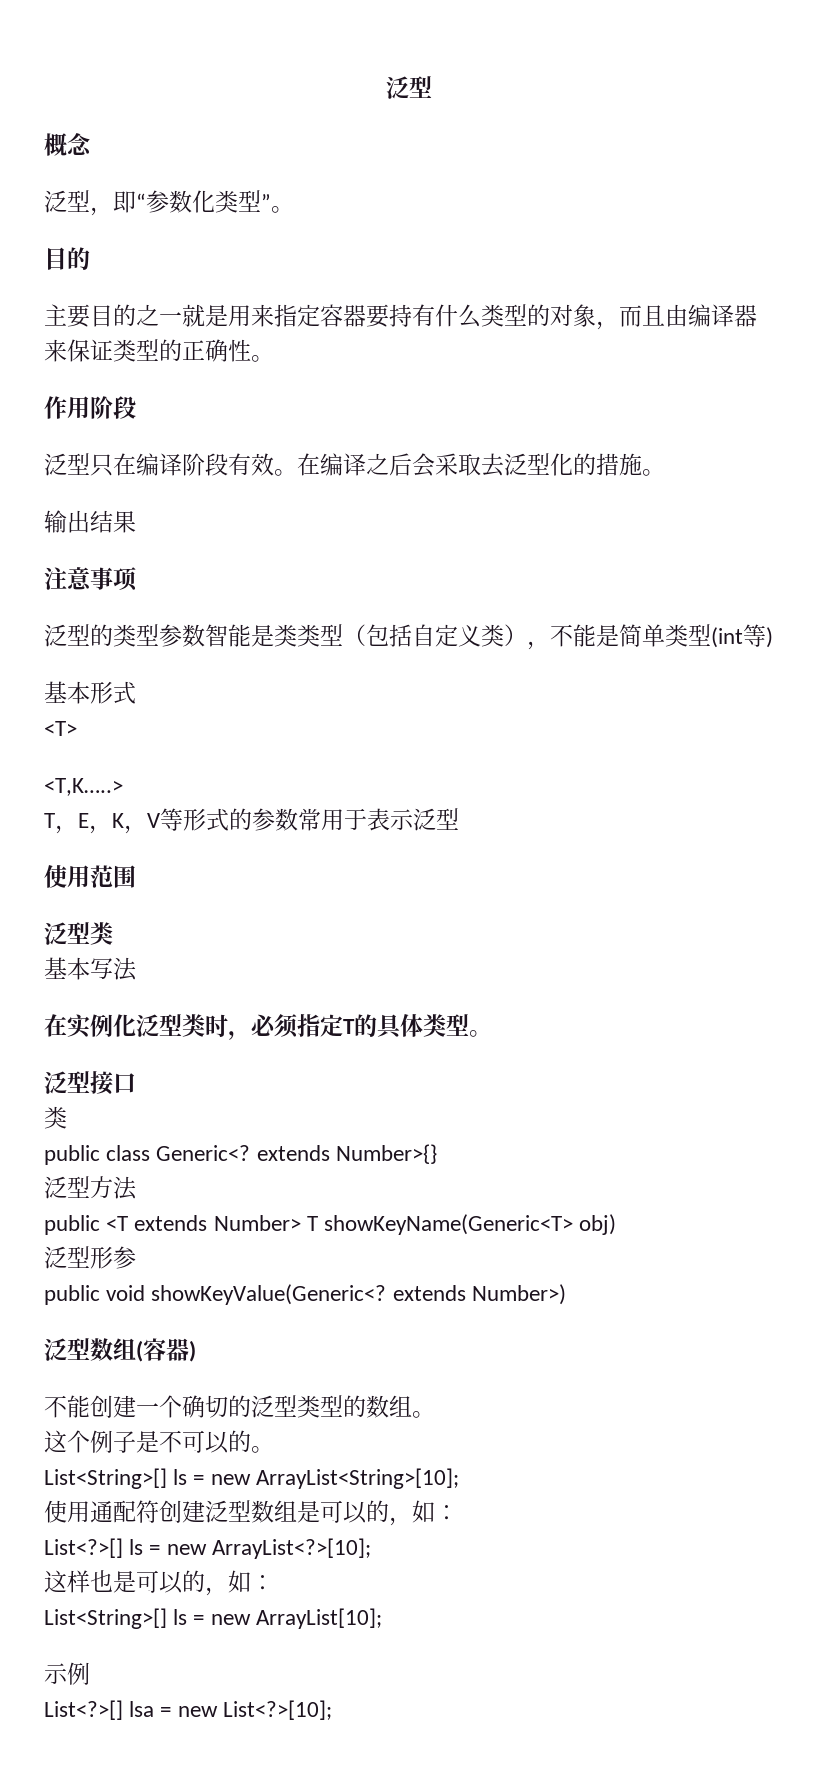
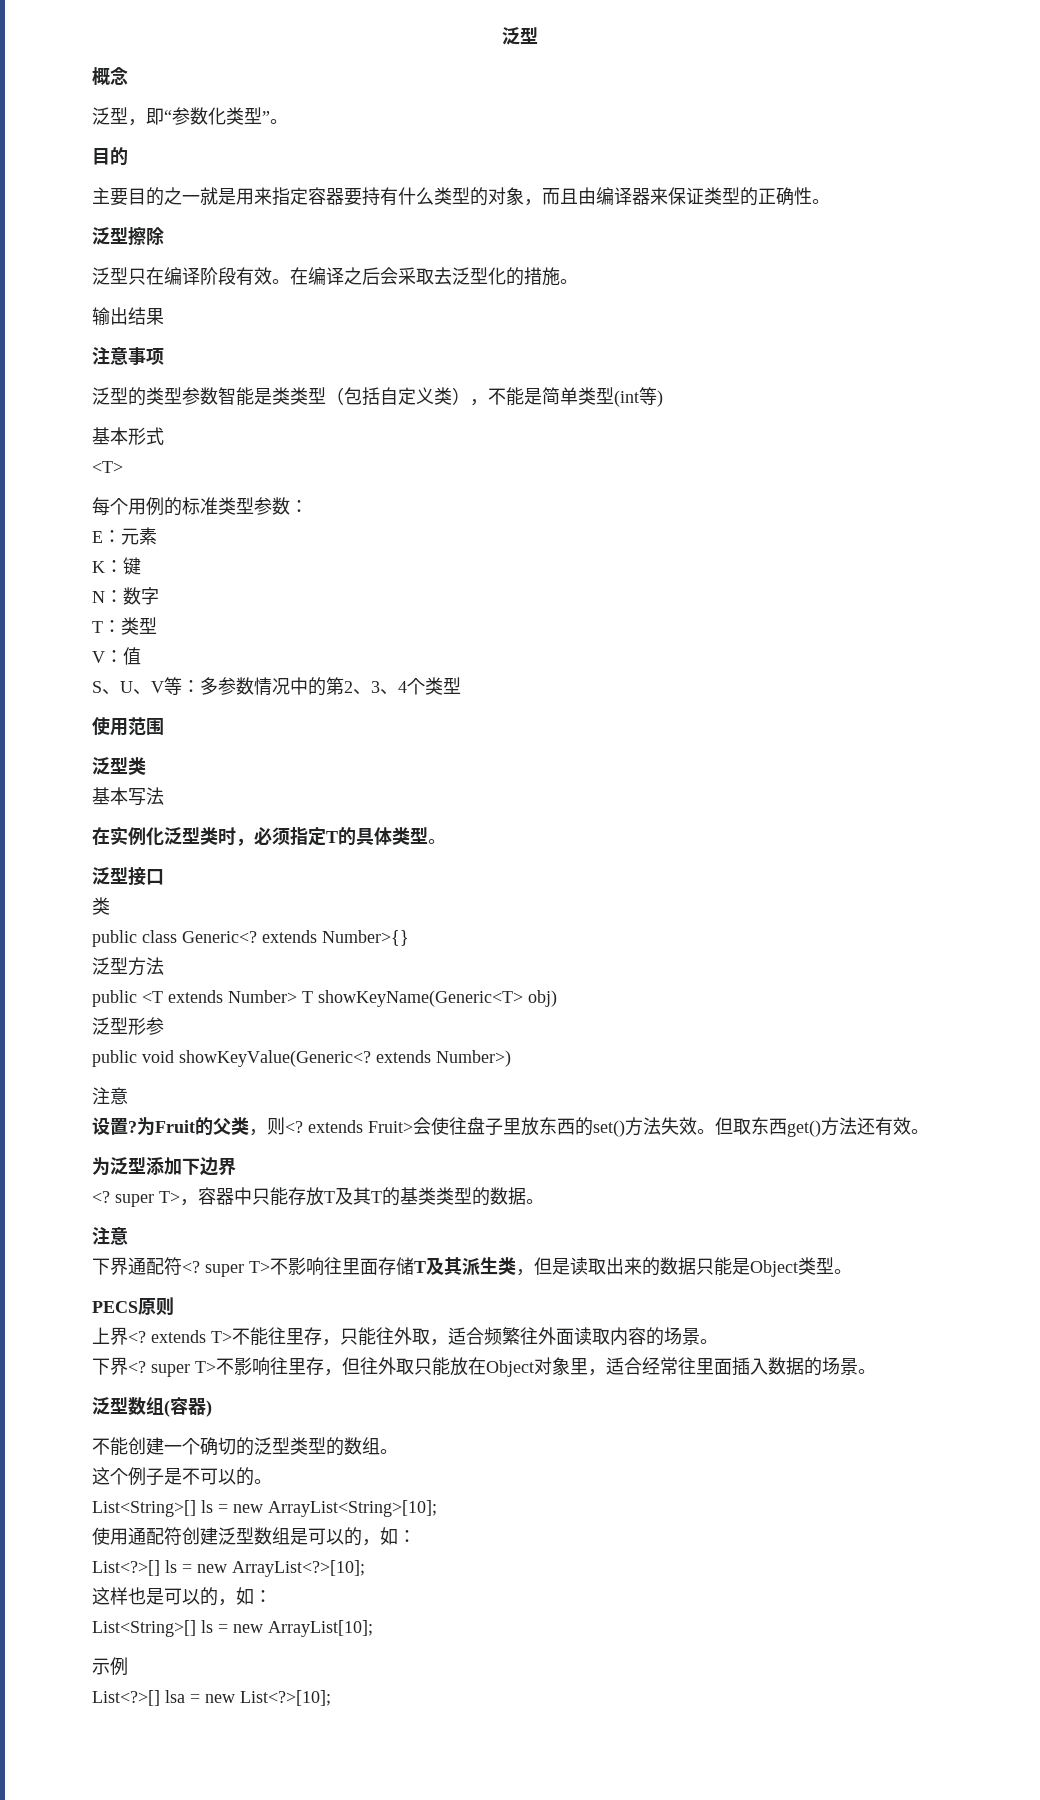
[44,396,136,419] 作用阶段 -> [92,227,164,245] 泛型擦除
[44,778,123,796] [44,808,436,834] <T,K…..> // T，E，K，V等形式的参数常用于表示泛 -> [92,497,308,516] [92,527,157,545] [92,557,141,575] [92,587,159,605] [92,617,157,635] [92,647,141,665] [92,677,443,696] 每个用例的标准类型参数： // E：元素 // K：键 // N：数字 // T：类型 // V：值 // S、U、V等：多参数情况中的第2、3、4个类
(566, 1294) none -> [92,1087,128,1105] [92,1117,929,1137] [92,1157,236,1176] [92,1187,544,1207] [92,1227,128,1245] [92,1257,852,1277] [92,1297,174,1316] [92,1327,718,1346] [92,1357,876,1377] // 注意 // 设置?为Fruit的父类，则<? extends Fruit>会使往盘子里放东西的set()方法失效。但取东西get()方法还有效。 // 为泛型添加下边界 // <? super T>，容器中只能存放T及其T的基类类型的数据。 // 注意 // 下界通配符<? super T>不影响往里面存储T及其派生类，但是读取出来的数据只能是Object类型。 // PECS原则 // 上界<? extends T>不能往里存，只能往外取，适合频繁往外面读取内容的场景。 // 下界<? super T>不影响往里存，但往外取只能放在Object对象里，适合经常往里面插入数据的场景。

